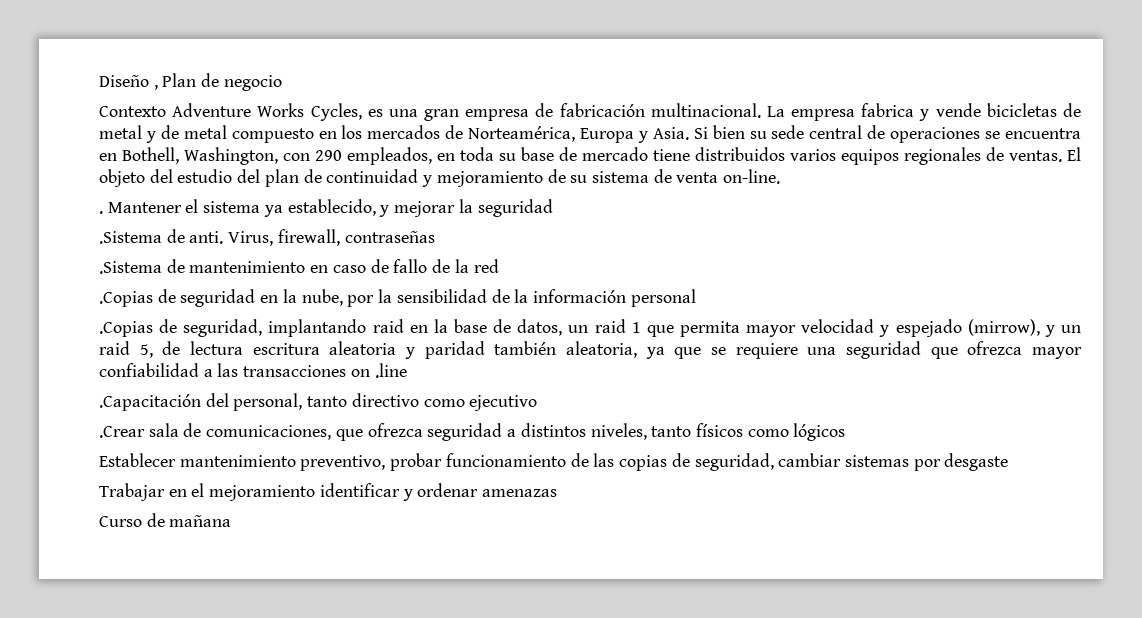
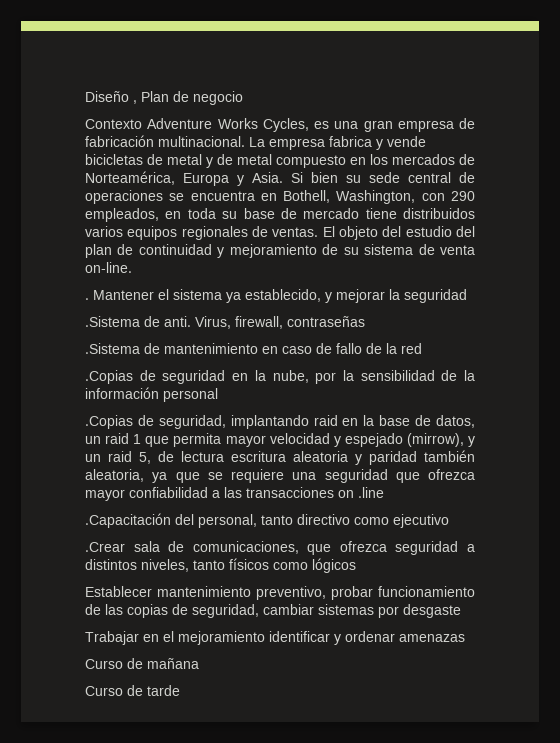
(232, 521) none -> [85,685,180,696] // Curso de tarde

